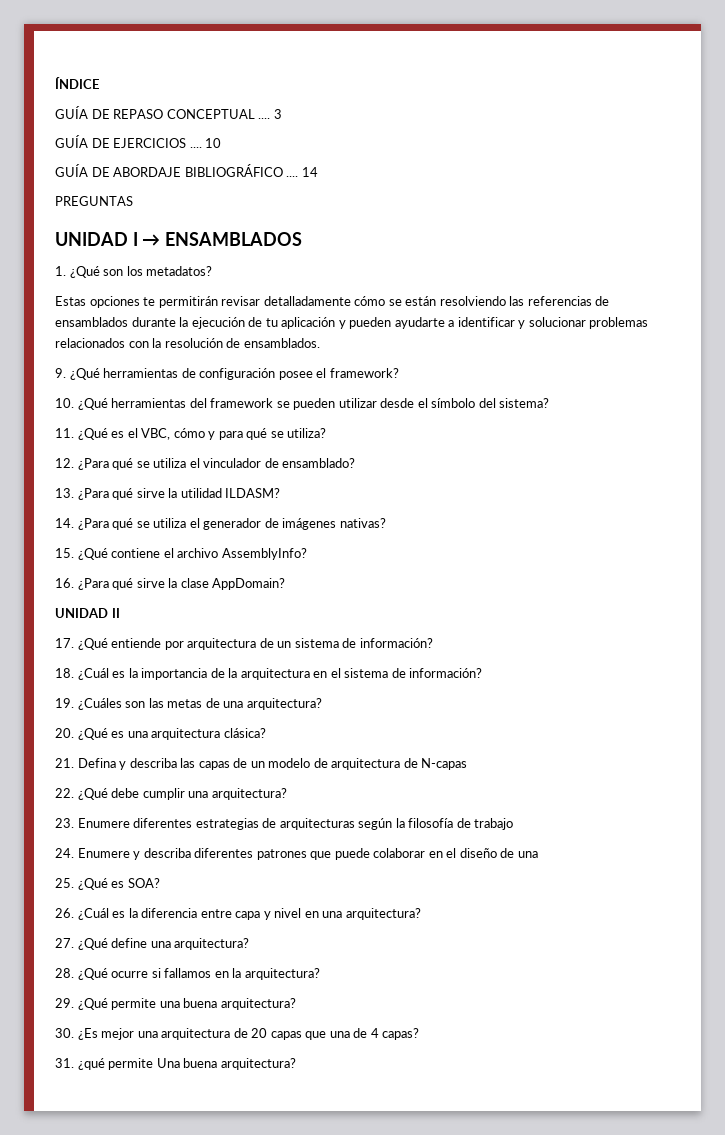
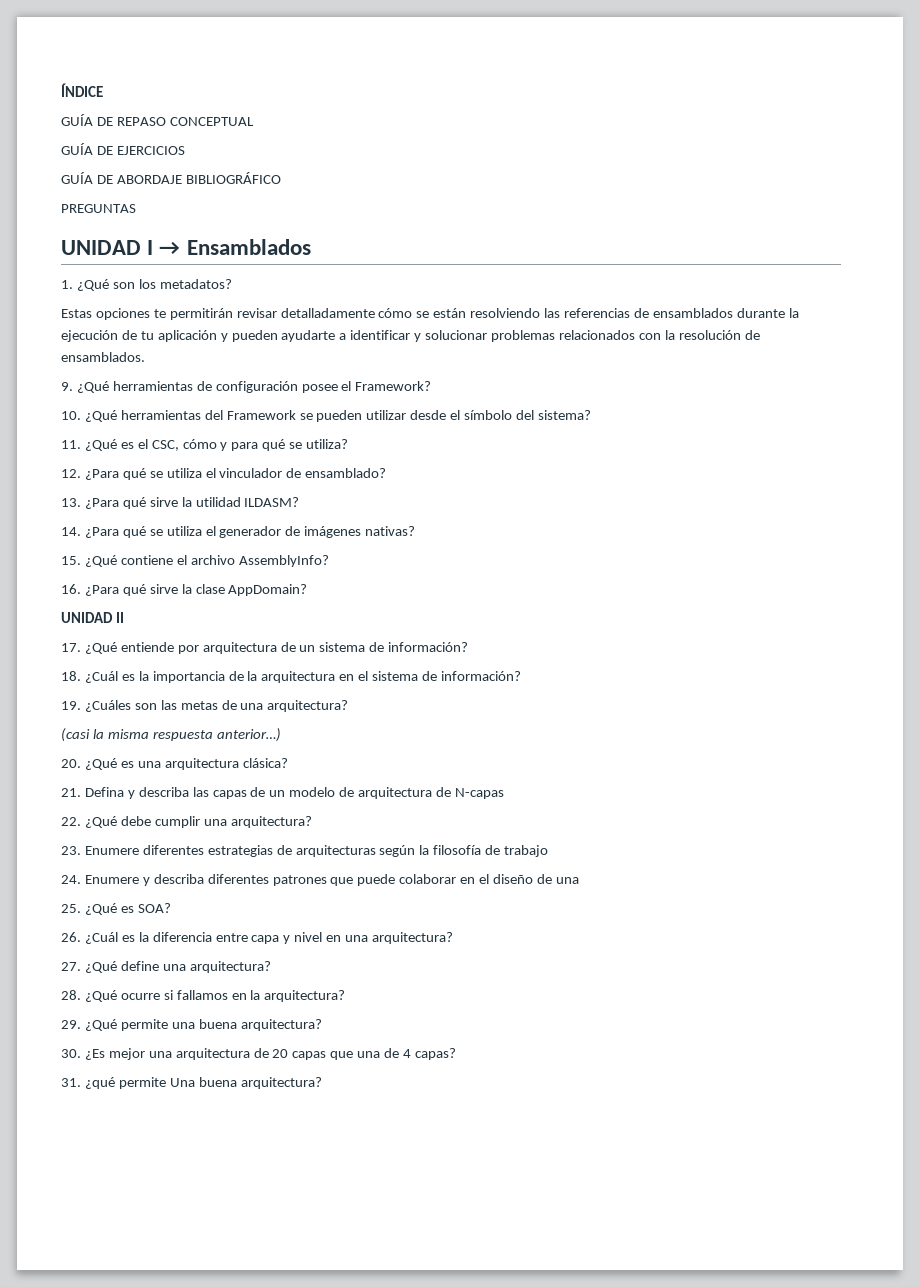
[258,109,282,119] .... 3 -> (254, 121) none
[189,138,222,148] .... 10 -> (185, 150) none
[286,167,318,177] .... 14 -> (281, 178) none
[165,232,303,246] ENSAMBLADOS -> [186,239,311,255] Ensamblados
[329,368,399,378] framework? -> [355,381,432,391] Framework?
[210,398,274,408] framework -> [226,410,296,420] Framework
[141,428,171,440] VBC, -> [151,440,179,451] CSC,
(322, 704) none -> [61,728,281,742] // (casi la misma respuesta anterior…)

